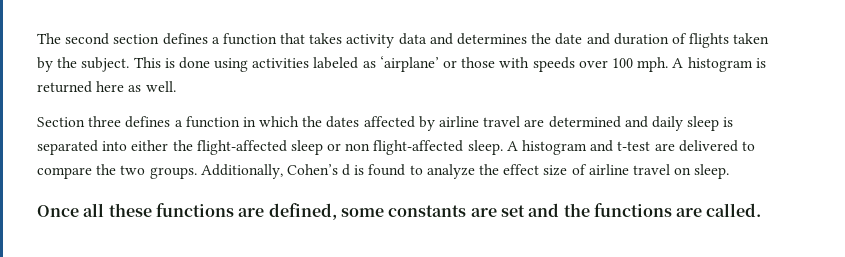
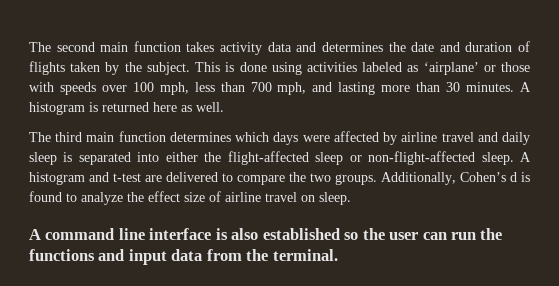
[113,33,306,45] section defines a function that -> [100,41,181,52] main function
[637,57,669,72] mph. -> [159,82,515,95] mph, less than 700 mph, and lasting more than 30 minutes.
[37,116,360,128] Section three defines a function in which the dates -> [29,131,330,145] The third main function determines which days were
[524,116,621,128] are determined -> (474, 137) none
[345,140,464,155] non flight-affected -> [368,151,476,165] non-flight-affected
[37,203,762,220] Once all these functions are defined, some constants are set and the functions are called. -> [29,228,503,240] [29,249,338,265] A command line interface is also established so the user can run the functions and input data from the terminal.

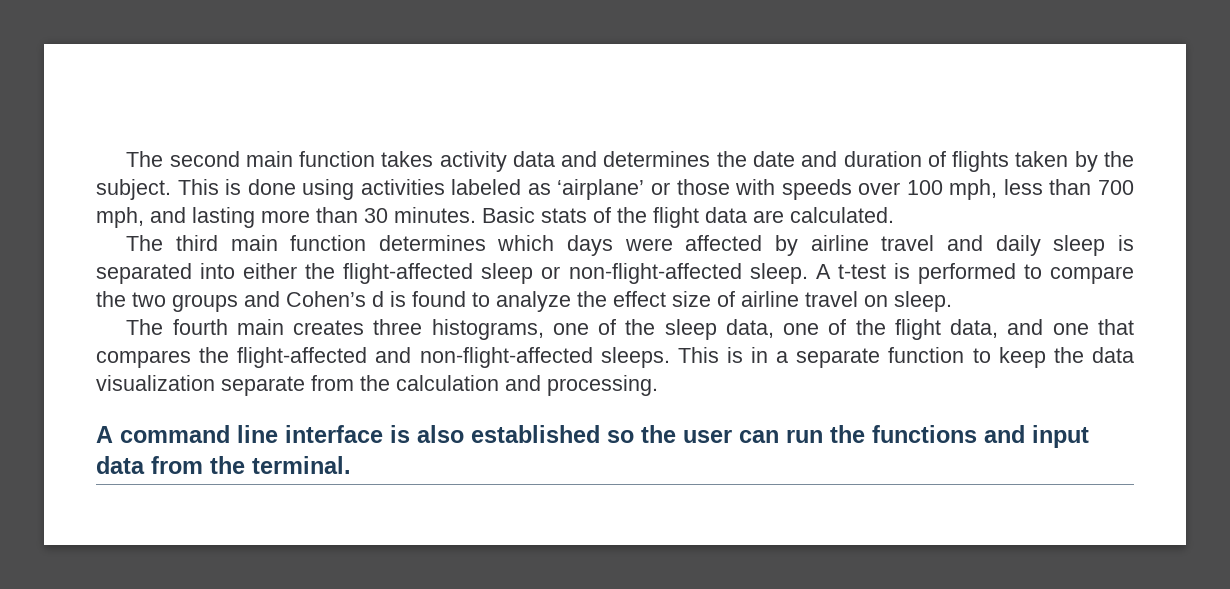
[520,82,531,92] [29,102,224,115] A histogram is returned here as well. -> [482,207,894,228] Basic stats of the flight data are calculated.
[29,172,218,185] histogram and t-test are delivered -> [837,263,1016,284] t-test is performed
[335,172,456,185] groups. Additionally, -> [172,291,280,312] groups and
(351, 198) none -> [126,319,1135,340] [96,347,1134,368] [96,375,658,396] // The fourth main creates three histograms, one of the sleep data, one of the flight data, and one that compares the flight-affected and non-flight-affected sleeps. This is in a separate function to keep the data visualization separate from the calculation and processing.

